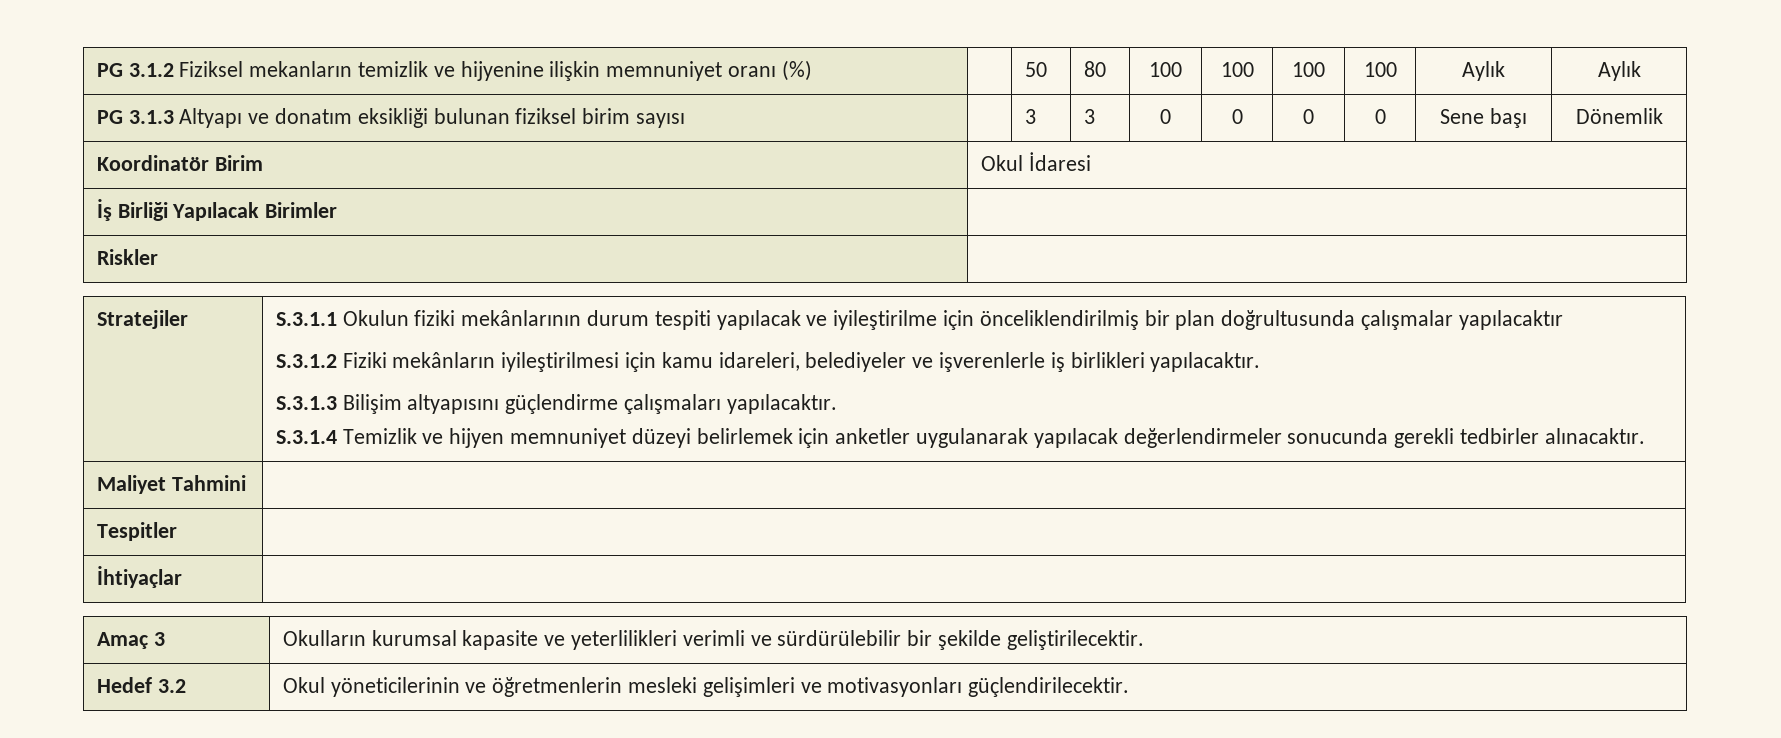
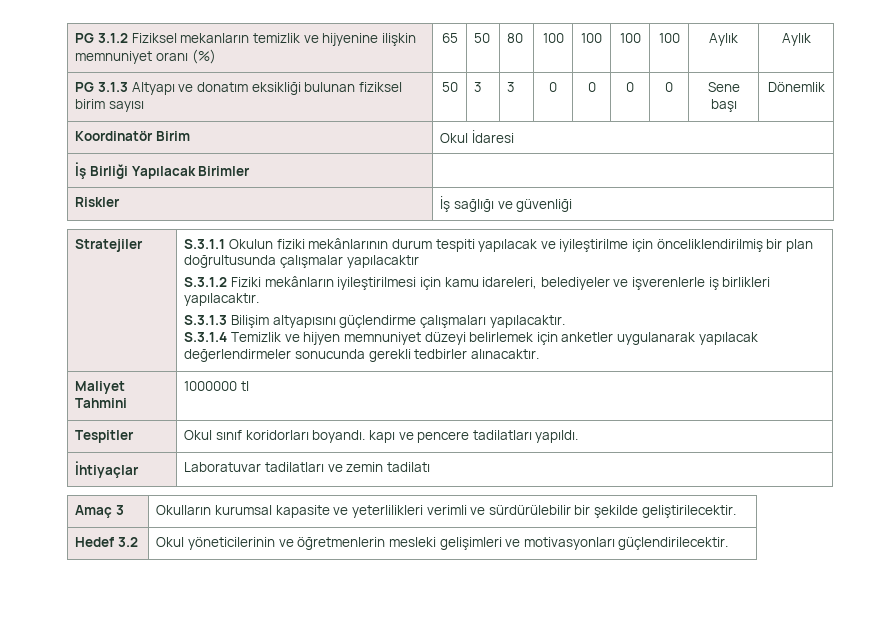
(812, 70) none -> [441,33,458,43] 65
(686, 120) none -> [441,82,458,92] 50
(158, 257) none -> [440,196,573,212] İş sağlığı ve güvenliği
(246, 483) none -> [184,381,249,391] 1000000 tl
[96,566,182,588] // İhtiyaçlar | -> [184,430,579,443] [75,461,140,478] [184,462,430,472] Okul sınıf koridorları boyandı. kapı ve pencere tadilatları yapıldı. // İhtiyaçlar | Laboratuvar tadilatları ve zemin tadilatı

